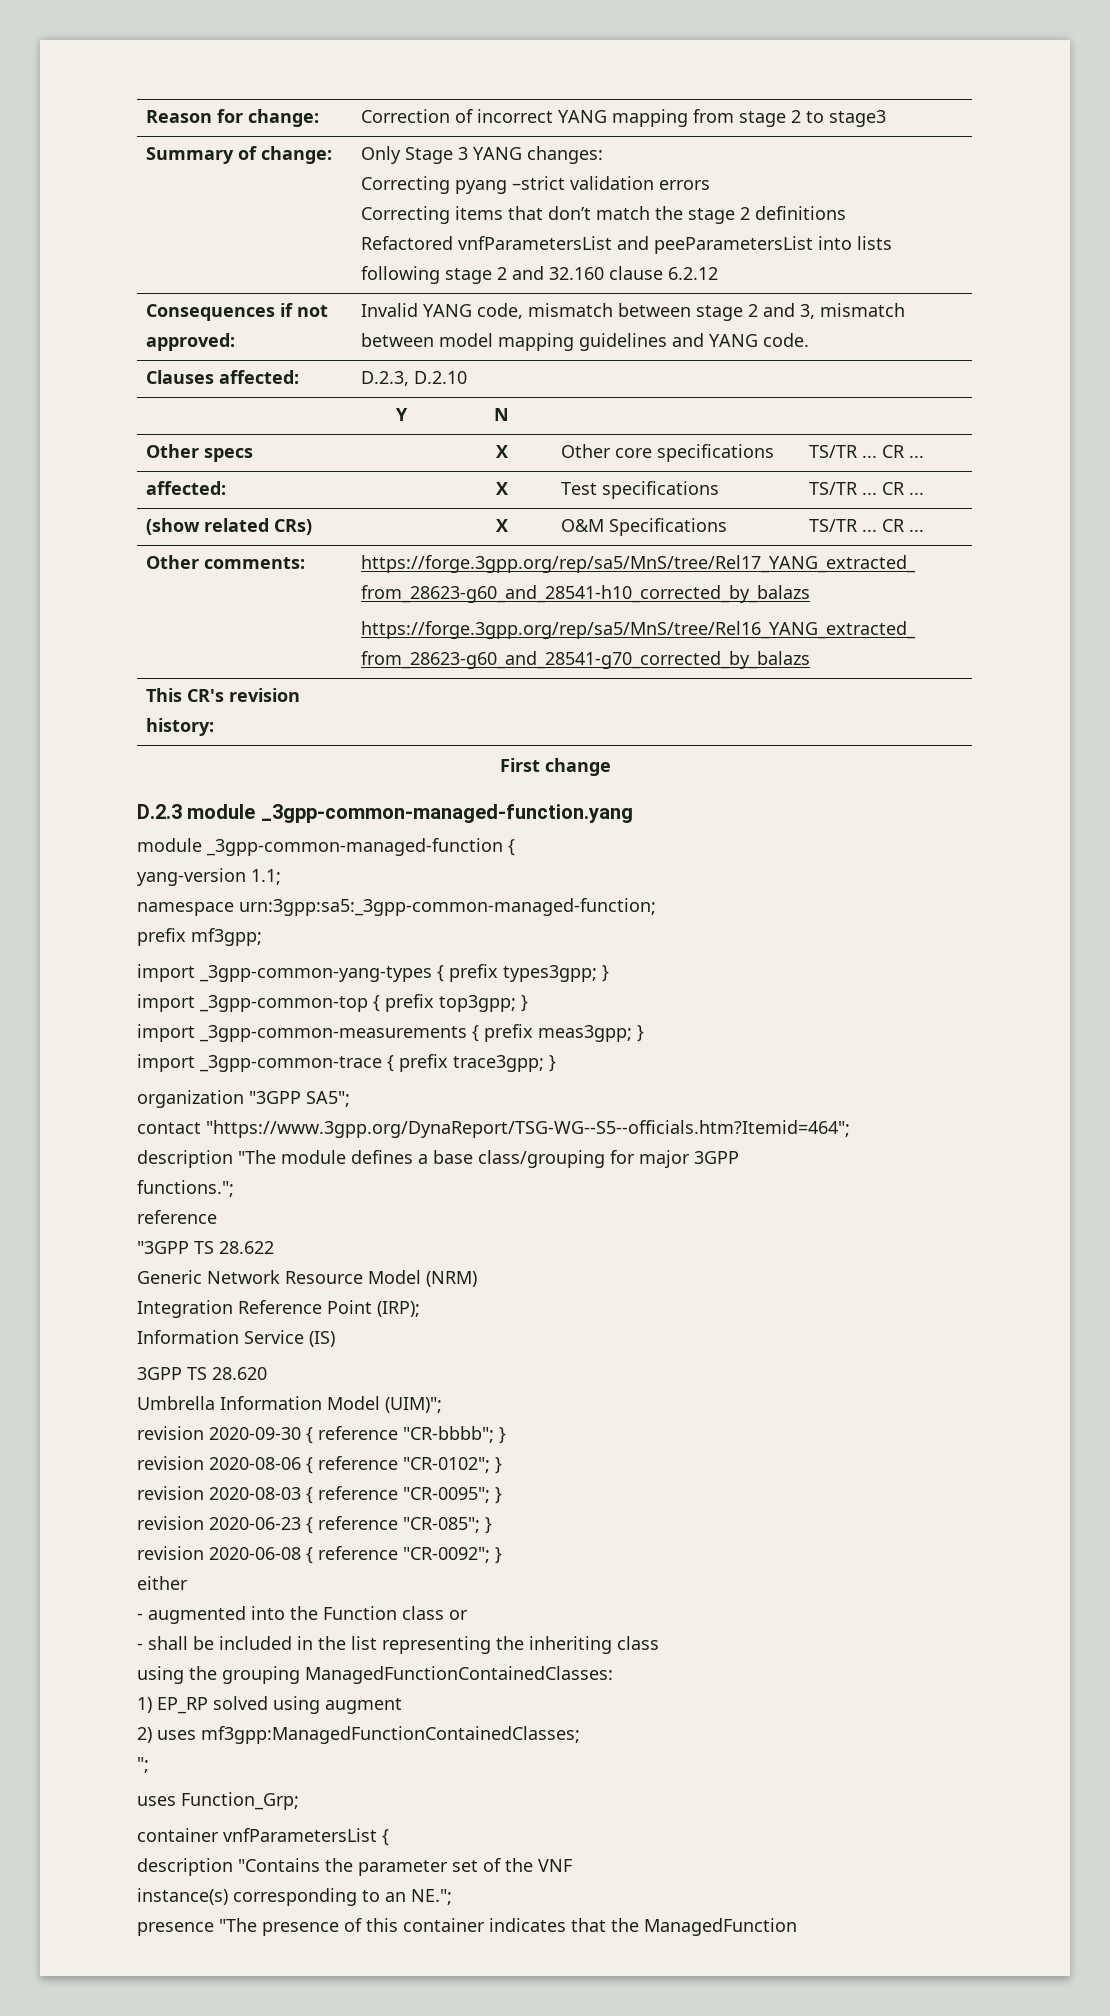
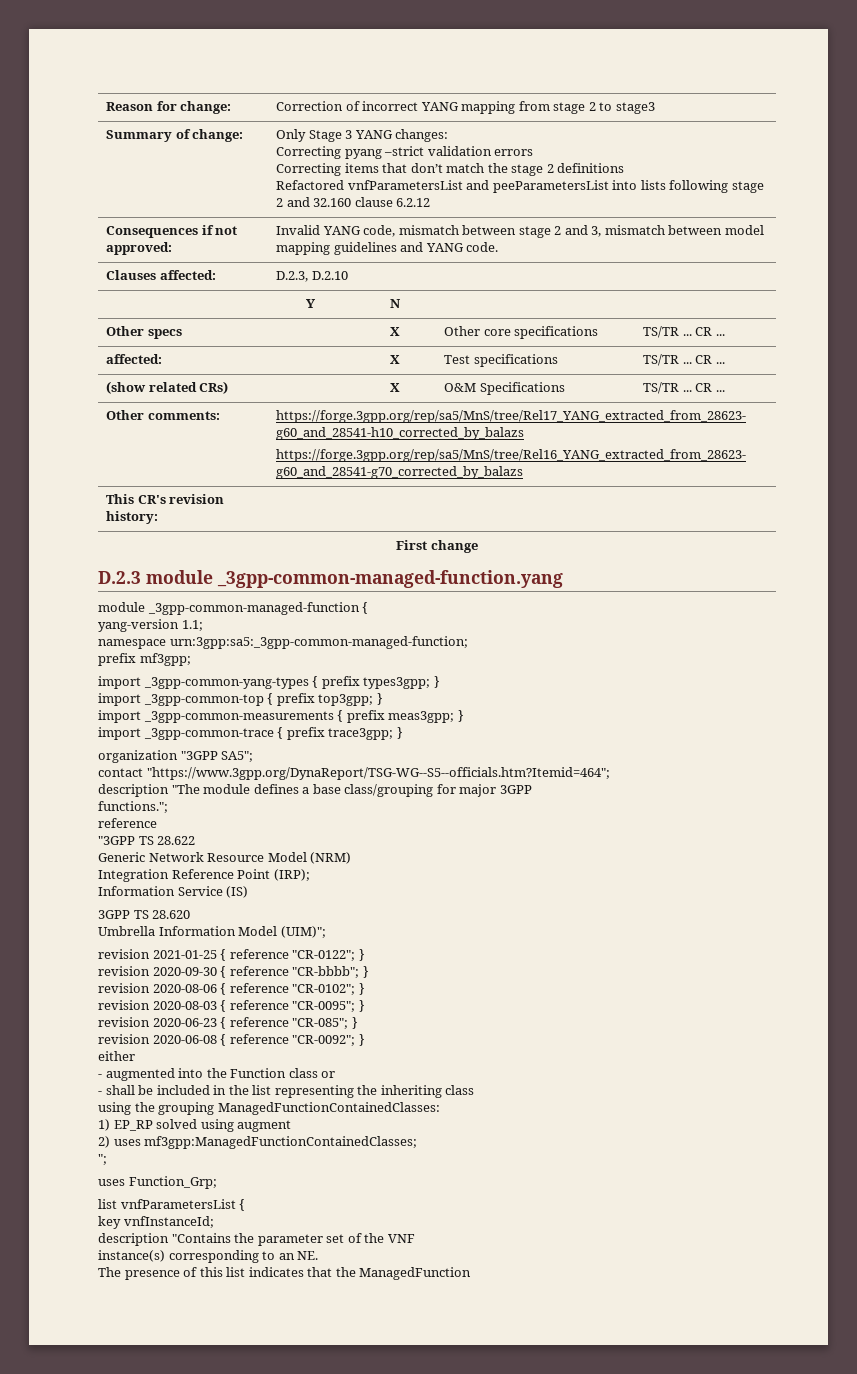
(442, 1405) none -> [98,949,365,961] // revision 2021-01-25 { reference "CR-0122"; }
[137,1828,219,1842] container -> [98,1199,117,1209] list
(389, 1837) none -> [98,1216,214,1229] // key vnfInstanceId;
[411,1889,452,1905] [137,1918,257,1936] NE."; // presence "The -> [297,1251,319,1260] [98,1267,121,1277] NE. // The
[403,1918,485,1932] container -> [226,1267,246,1277] list

